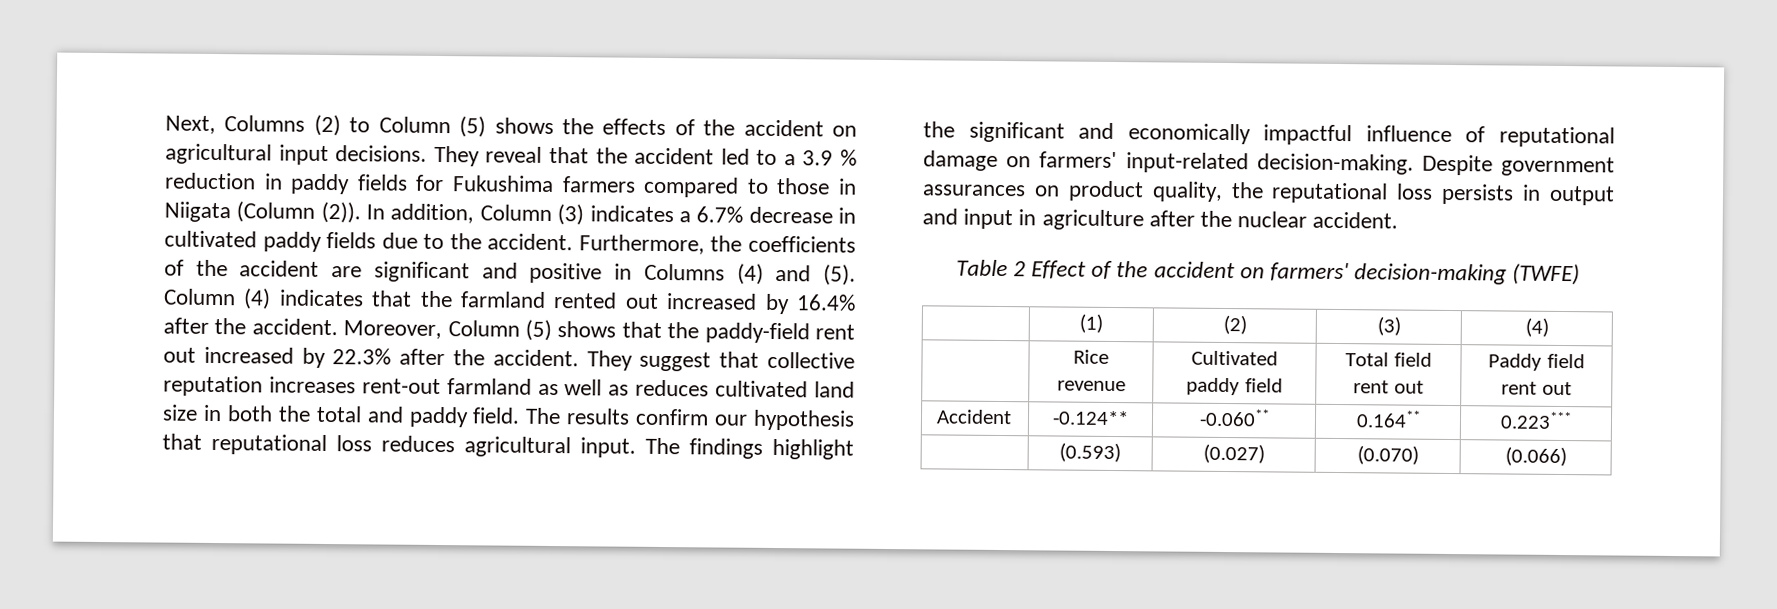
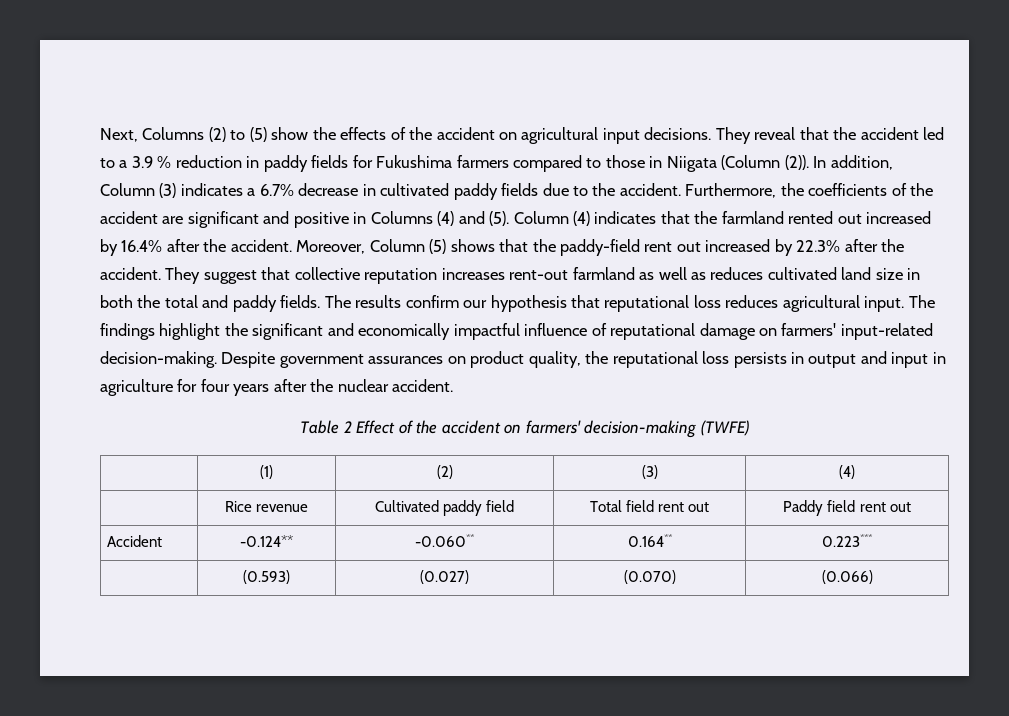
[378,116,554,138] Column (5) shows -> [249,127,309,142] (5) show
[472,407,521,424] field. -> [280,295,321,308] fields.
(1144, 220) none -> [177,379,270,396] for four years

